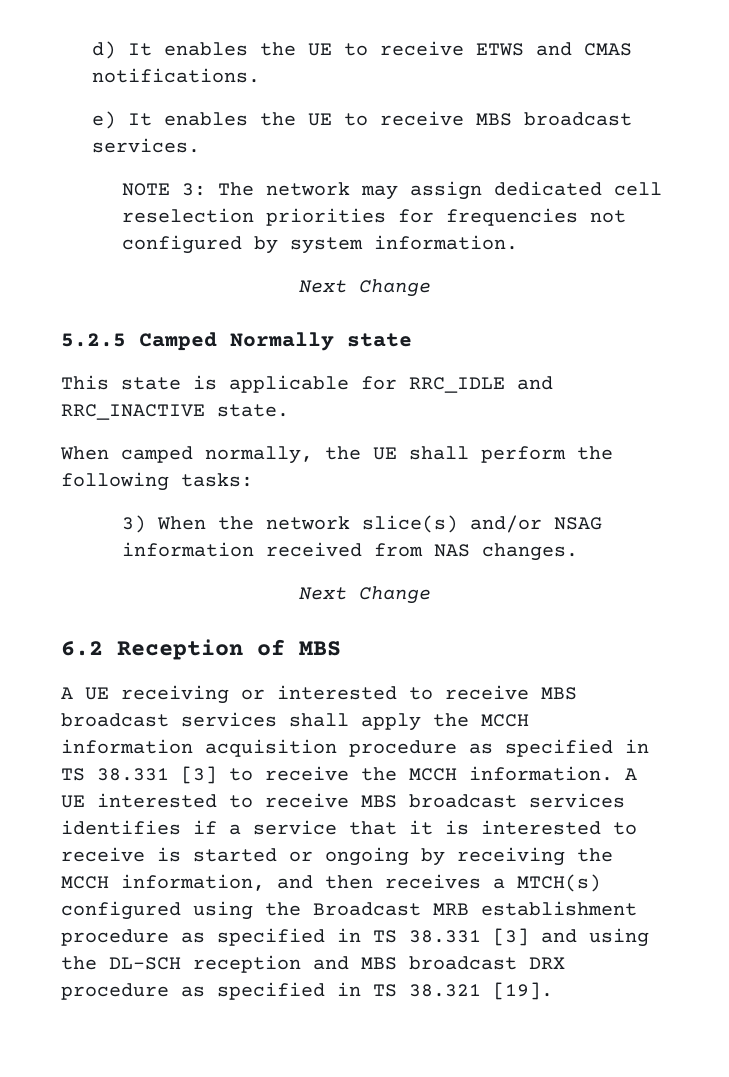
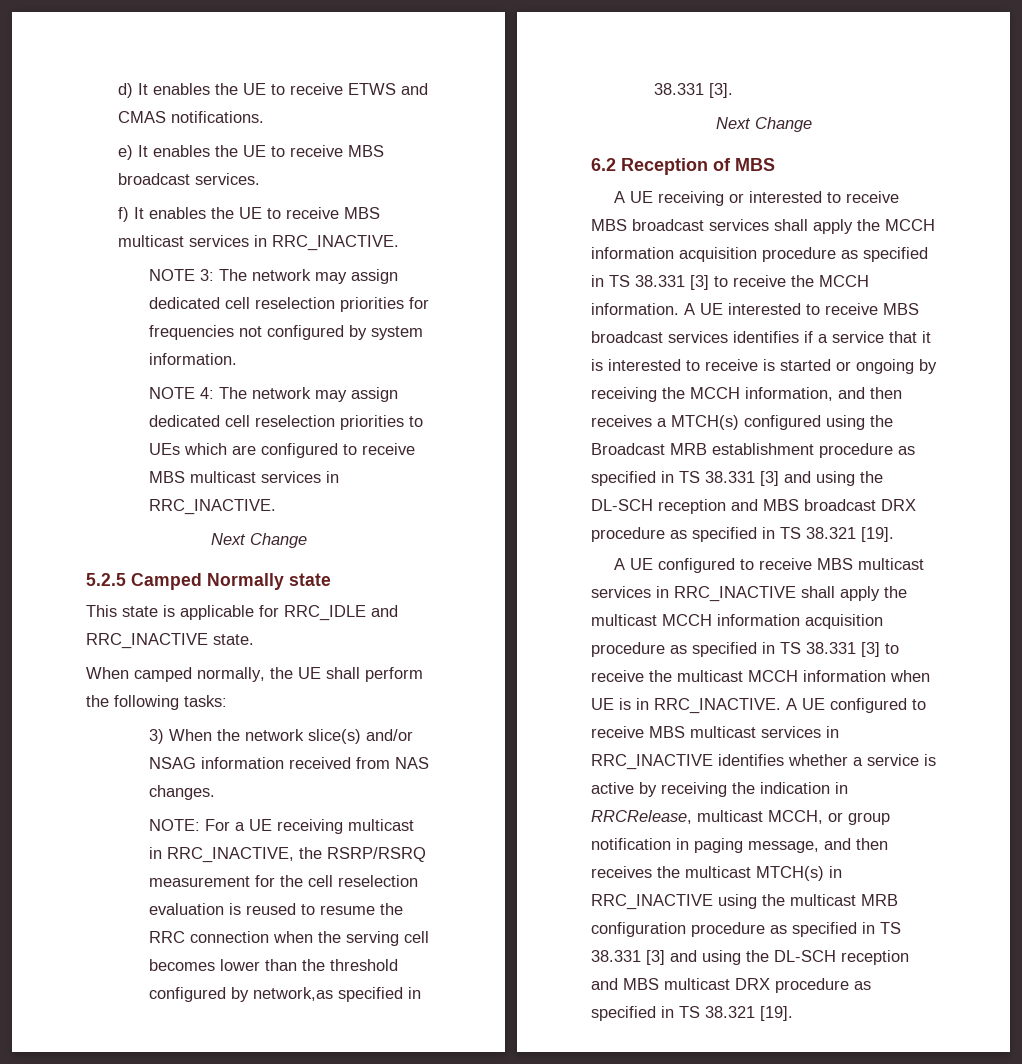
(200, 145) none -> [117,207,380,222] [117,235,399,251] // f) It enables the UE to receive MBS multicast services in RRC_INACTIVE.
(519, 242) none -> [149,387,399,402] [149,415,424,430] [149,443,416,458] [149,471,340,483] [149,499,277,515] // NOTE 4: The network may assign dedicated cell reselection priorities to UEs which are configured to receive MBS multicast services in RRC_INACTIVE.
(579, 552) none -> [149,819,415,834] [149,847,427,863] [149,875,419,887] [149,903,404,915] [149,931,430,946] [149,959,399,971] [149,987,422,1002] [654,83,734,98] // NOTE: For a UE receiving multicast in RRC_INACTIVE, the RSRP/RSRQ measurement for the cell reselection evaluation is reused to resume the RRC connection when the serving cell becomes lower than the threshold configured by network,as specified in 38.331 [3].
(553, 991) none -> [614,558,925,573] [591,586,907,602] [591,614,883,629] [591,642,899,657] [591,670,930,682] [591,698,926,714] [591,726,839,738] [591,754,936,770] [591,782,848,797] [591,810,890,825] [591,838,888,853] [591,866,842,881] [591,894,898,910] [591,922,901,937] [591,950,909,965] [591,978,871,993] [591,1006,793,1021] // A UE configured to receive MBS multicast services in RRC_INACTIVE shall apply the multicast MCCH information acquisition procedure as specified in TS 38.331 [3] to receive the multicast MCCH information when UE is in RRC_INACTIVE. A UE configured to receive MBS multicast services in RRC_INACTIVE identifies whether a service is active by receiving the indication in RRCRelease, multicast MCCH, or group notification in paging message, and then receives the multicast MTCH(s) in RRC_INACTIVE using the multicast MRB configuration procedure as specified in TS 38.331 [3] and using the DL-SCH reception and MBS multicast DRX procedure as specified in TS 38.321 [19].

